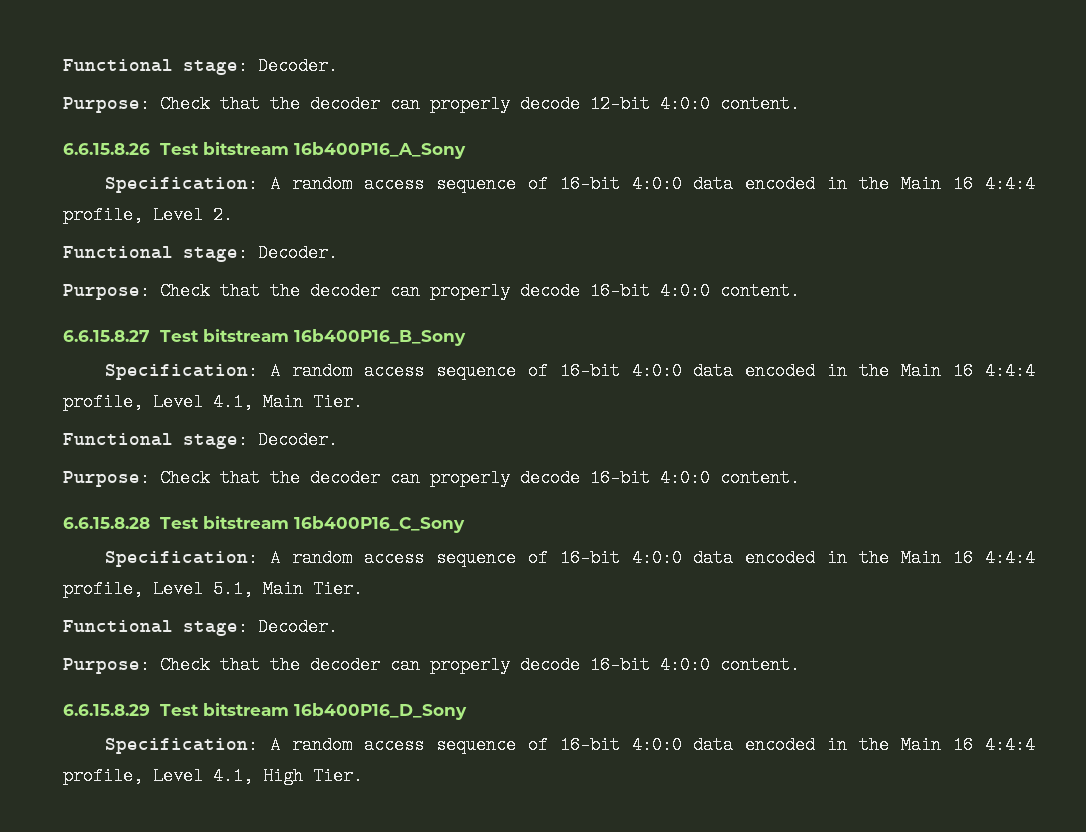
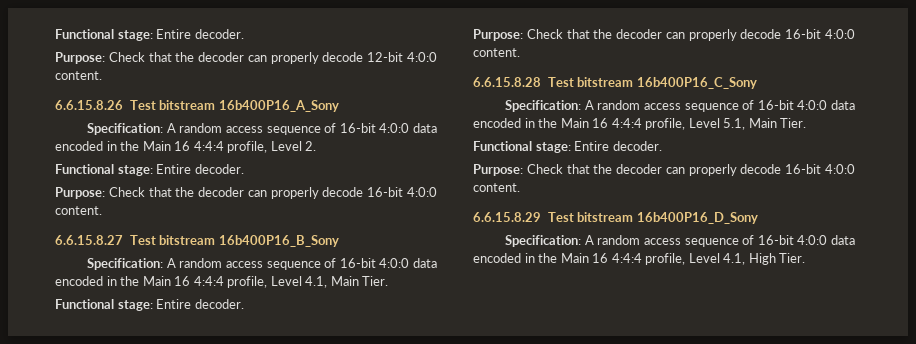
[63,57,338,75] Functional stage: Decoder. -> [55,29,244,41] Functional stage: Entire decoder.
[258,244,338,262] Decoder. -> [156,164,244,174] Entire decoder.
[258,431,338,449] Decoder. -> [156,299,244,309] Entire decoder.
[258,618,338,636] Decoder. -> [574,141,662,151] Entire decoder.

